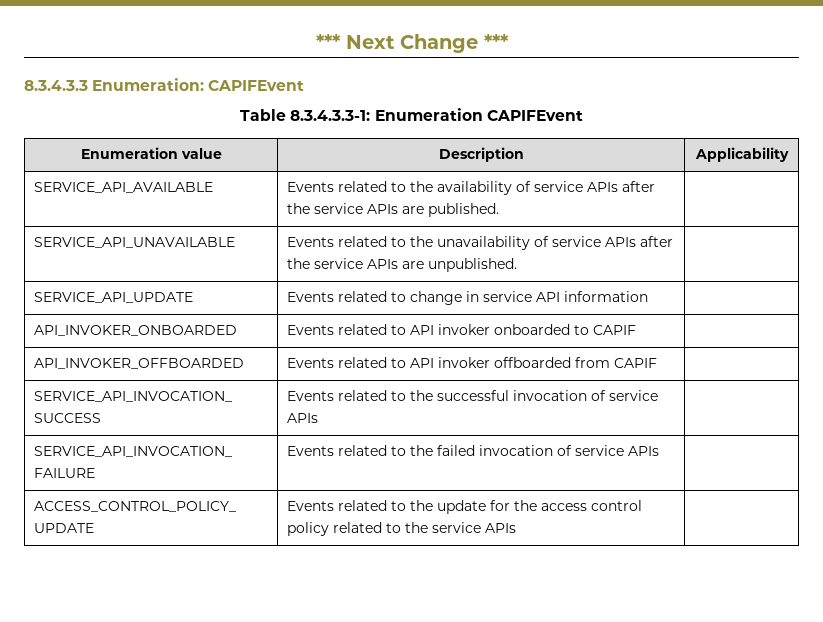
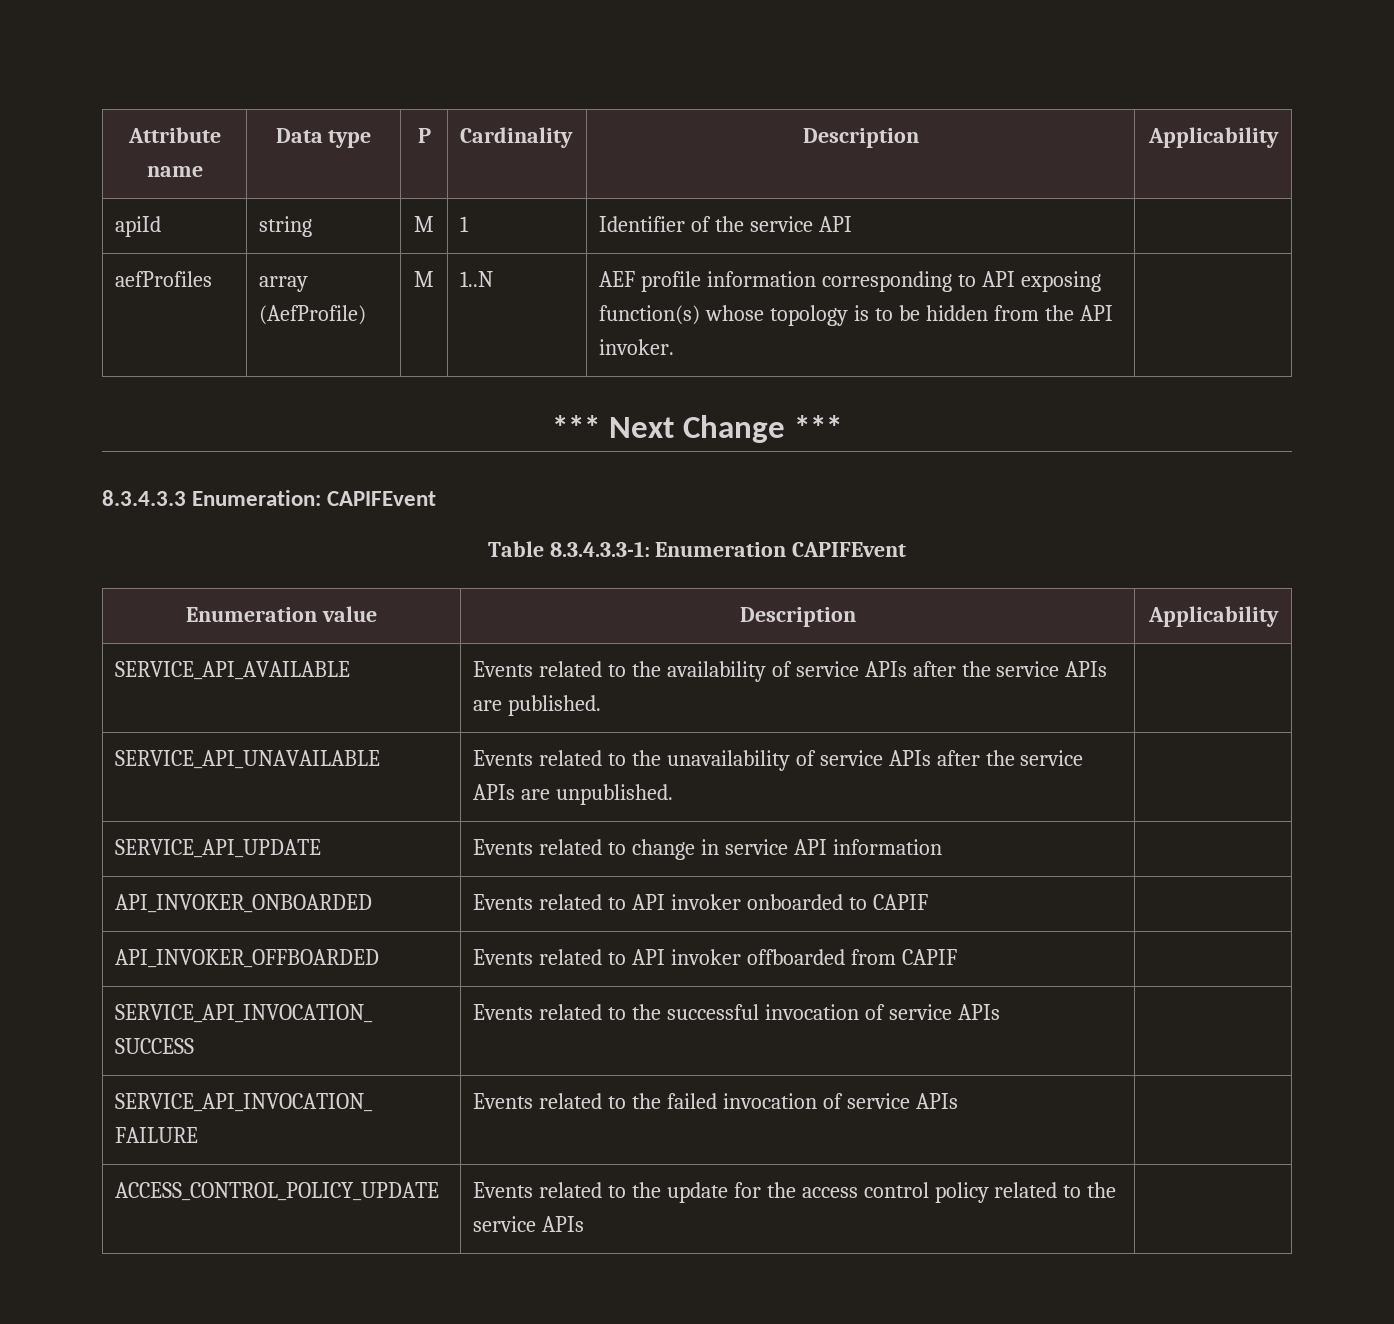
(315, 41) none -> [127,127,221,143] [146,166,203,177] [275,128,372,148] [417,128,431,143] [460,127,574,148] [802,128,919,148] [1147,127,1279,148] [115,216,162,237] [259,216,313,237] [414,216,434,232] [460,216,470,232] [599,216,852,232] [115,271,213,287] [259,276,309,292] [259,305,367,325] [414,271,434,287] [460,271,494,287] [599,271,1101,292] [599,305,1113,326] [599,339,675,355] Attribute name | Data type | P | Cardinality | Description | Applicability // apiId | string | M | 1 | Identifier of the service API | // aefProfiles | array (AefProfile) | M | 1..N | AEF profile information corresponding to API exposing function(s) whose topology is to be hidden from the API invoker. | //

